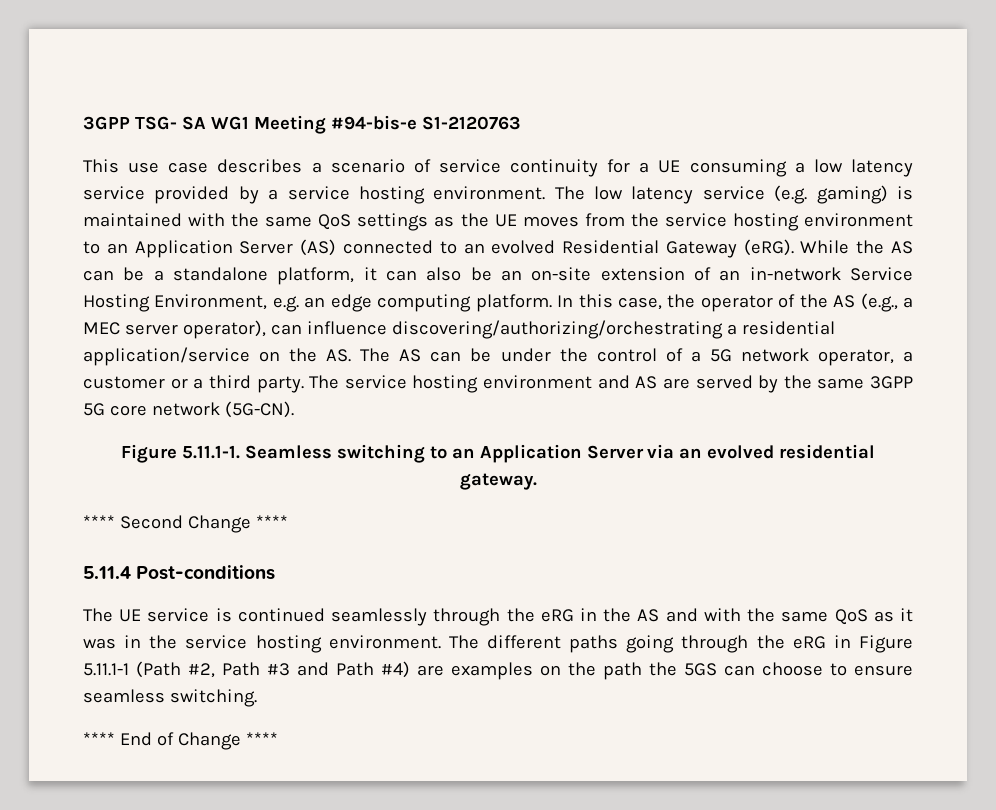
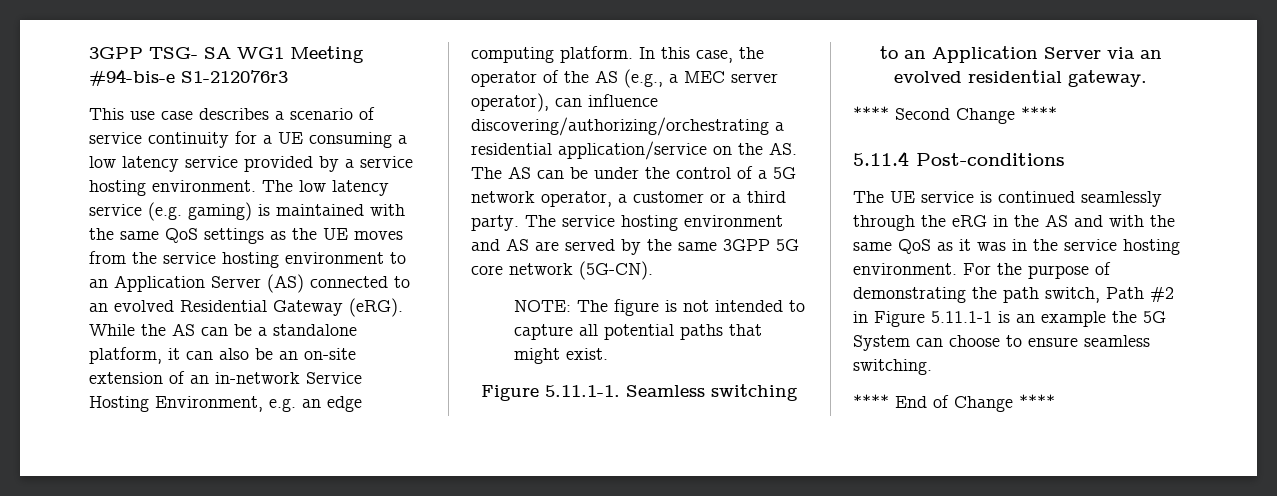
[421,116,521,130] S1-2120763 -> [181,70,288,83] S1-212076r3
(294, 409) none -> [513,299,805,316] [513,324,762,340] [513,348,608,364] // NOTE: The figure is not intended to capture all potential paths that might exist.
[448,635,913,653] [83,661,717,680] The different paths going through the eRG in Figure 5.11.1-1 (Path #2, Path #3 and Path #4) are examples on the path the 5GS -> [963,262,1111,279] [853,286,1174,303] [853,311,1166,327] [853,335,910,351] For the purpose of demonstrating the path switch, Path #2 in Figure 5.11.1-1 is an example the 5G System

